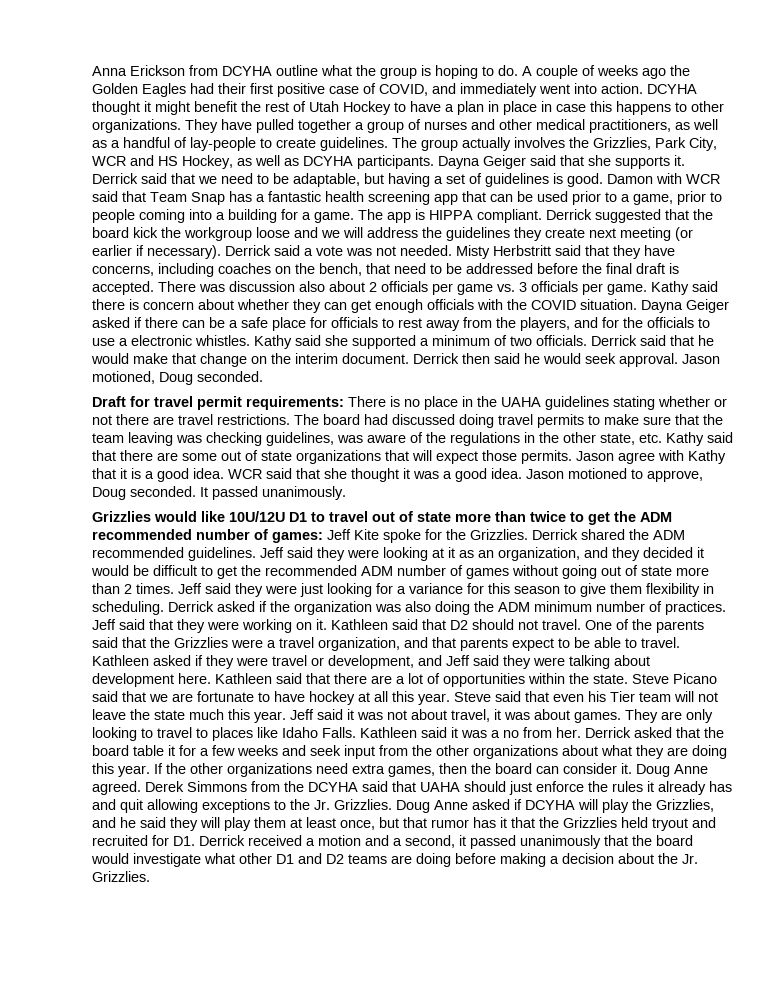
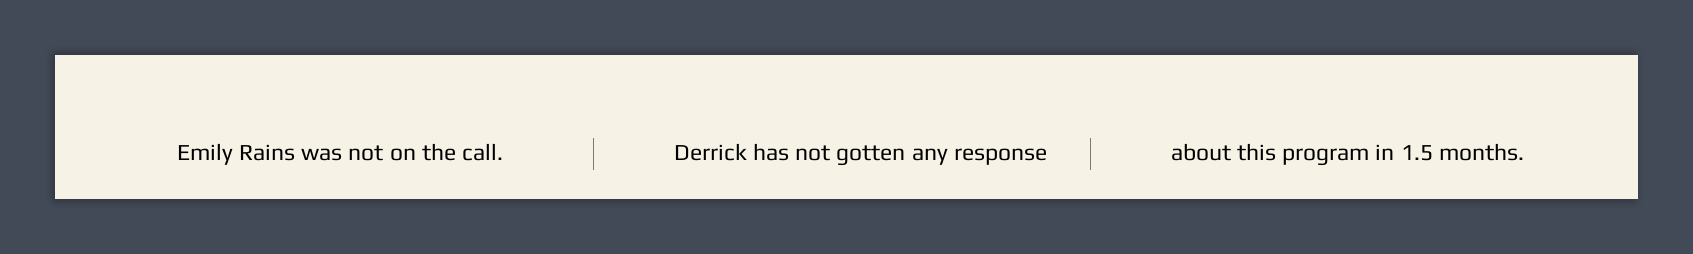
[92,65,691,79] [92,83,698,97] [92,101,725,115] [92,119,719,133] [92,137,718,151] [92,155,686,169] [92,173,721,187] [92,191,723,205] [92,209,714,223] [92,227,694,241] [92,245,676,259] [92,263,680,277] [92,281,719,295] [92,299,730,313] [92,317,711,331] [92,335,715,349] [91,353,721,367] [92,371,264,385] [92,396,728,410] [92,414,724,428] [92,432,734,446] [92,450,727,464] [92,468,704,482] [92,486,347,500] [92,511,673,525] [92,529,686,543] [92,547,705,561] [91,565,710,579] [92,583,715,597] [92,601,727,615] [92,619,705,633] [92,637,681,651] [92,655,651,669] [92,673,718,687] [92,691,719,705] [92,709,714,723] [92,727,725,741] [92,745,728,759] [92,763,709,777] [92,781,733,795] [92,799,715,813] [92,817,717,831] [92,835,694,849] [91,853,699,867] [92,871,151,882] Anna Erickson from DCYHA outline what the group is hoping to do. A couple of weeks ago the Golden Eagles had their first positive case of COVID, and immediately went into action. DCYHA thought it might benefit the rest of Utah Hockey to have a plan in place in case this happens to other organizations. They have pulled together a group of nurses and other medical practitioners, as well as a handful of lay-people to create guidelines. The group actually involves the Grizzlies, Park City, WCR and HS Hockey, as well as DCYHA participants. Dayna Geiger said that she supports it. Derrick said that we need to be adaptable, but having a set of guidelines is good. Damon with WCR said that Team Snap has a fantastic health screening app that can be used prior to a game, prior to people coming into a building for a game. The app is HIPPA compliant. Derrick suggested that the board kick the workgroup loose and we will address the guidelines they create next meeting (or earlier if necessary). Derrick said a vote was not needed. Misty Herbstritt said that they have concerns, including coaches on the bench, that need to be addressed before the final draft is accepted. There was discussion also about 2 officials per game vs. 3 officials per game. Kathy said there is concern about whether they can get enough officials with the COVID situation. Dayna Geiger asked if there can be a safe place for officials to rest away from the players, and for the officials to use a electronic whistles. Kathy said she supported a minimum of two officials. Derrick said that he would make that change on the interim document. Derrick then said he would seek approval. Jason motioned, Doug seconded. // Draft for travel permit requirements: There is no place in the UAHA guidelines stating whether or not there are travel restrictions. The board had discussed doing travel permits to make sure that the team leaving was checking guidelines, was aware of the regulations in the other state, etc. Kathy said that there are some out of state organizations that will expect those permits. Jason agree with Kathy that it is a good idea. WCR said that she thought it was a good idea. Jason motioned to approve, Doug seconded. It passed unanimously. // Grizzlies would like 10U/12U D1 to travel out of state more than twice to get the ADM recommended number of games: Jeff Kite spoke for the Grizzlies. Derrick shared the ADM recommended guidelines. Jeff said they were looking at it as an organization, and they decided it would be difficult to get the recommended ADM number of games without going out of state more than 2 times. Jeff said they were just looking for a variance for this season to give them flexibility in scheduling. Derrick asked if the organization was also doing the ADM minimum number of practices. Jeff said that they were working on it. Kathleen said that D2 should not travel. One of the parents said that the Grizzlies were a travel organization, and that parents expect to be able to travel. Kathleen asked if they were travel or development, and Jeff said they were talking about development here. Kathleen said that there are a lot of opportunities within the state. Steve Picano said that we are fortunate to have hockey at all this year. Steve said that even his Tier team will not leave the state much this year. Jeff said it was not about travel, it was about games. They are only looking to travel to places like Idaho Falls. Kathleen said it was a no from her. Derrick asked that the board table it for a few weeks and seek input from the other organizations about what they are doing this year. If the other organizations need extra games, then the board can consider it. Doug Anne agreed. Derek Simmons from the DCYHA said that UAHA should just enforce the rules it already has and quit allowing exceptions to the Jr. Grizzlies. Doug Anne asked if DCYHA will play the Grizzlies, and he said they will play them at least once, but that rumor has it that the Grizzlies held tryout and recruited for D1. Derrick received a motion and a second, it passed unanimously that the board would investigate what other D1 and D2 teams are doing before making a decision about the Jr. Grizzlies. -> [176,143,1524,166] Emily Rains was not on the call. Derrick has not gotten any response about this program in 1.5 months.

